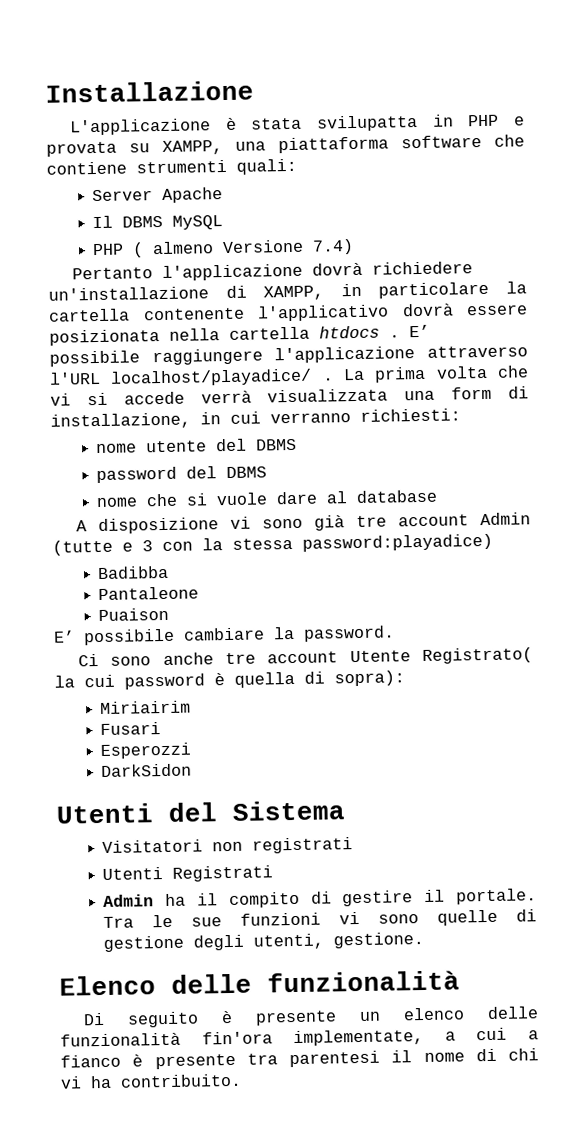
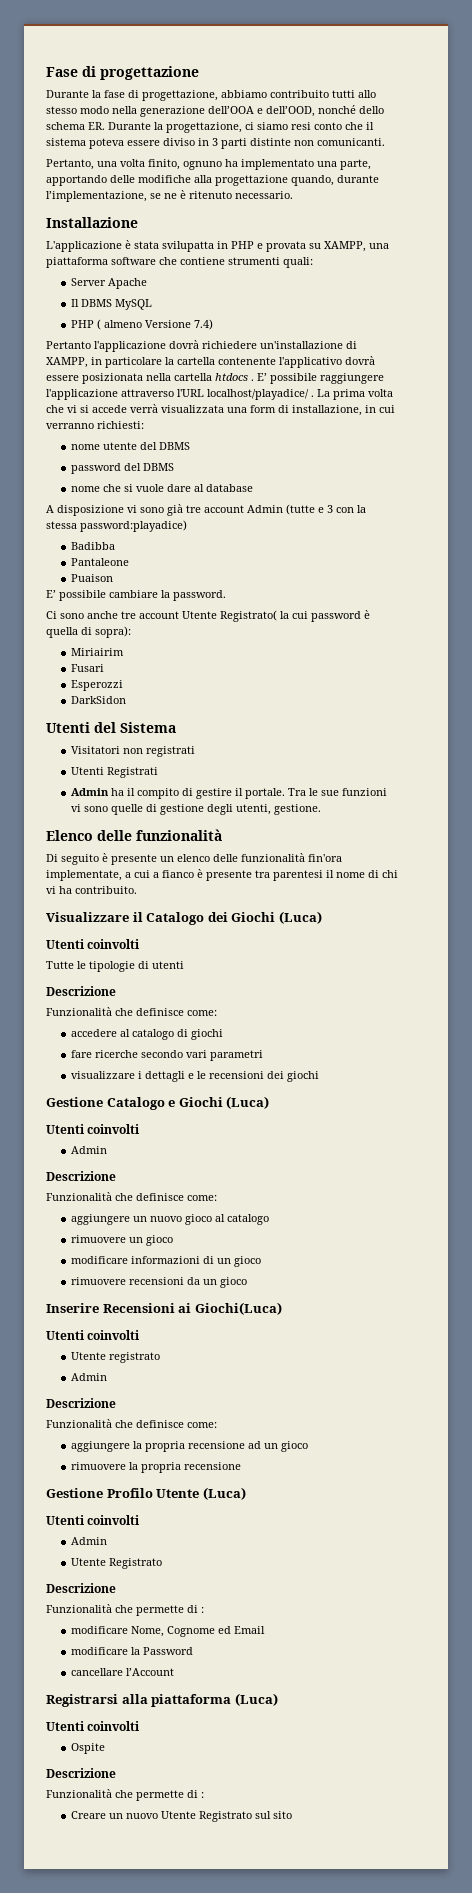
(45, 91) none -> [46,66,199,80] [46,90,376,101] [46,105,384,117] [46,122,374,133] [46,138,385,149] [46,159,371,170] [46,175,379,186] [46,190,293,202] Fase di progettazione // Durante la fase di progettazione, abbiamo contribuito tutti allo stesso modo nella generazione dell’OOA e dell’OOD, nonché dello schema ER. Durante la progettazione, ci siamo resi conto che il sistema poteva essere diviso in 3 parti distinte non comunicanti. // Pertanto, una volta finito, ognuno ha implementato una parte, apportando delle modifiche alla progettazione quando, durante l’implementazione, se ne è ritenuto necessario. //
(242, 1080) none -> [46,911,322,925] [46,939,141,949] [46,961,184,972] [46,986,116,996] [46,1007,217,1016] [70,1029,223,1040] [70,1050,263,1061] [70,1071,319,1082] [46,1096,270,1110] [46,1124,141,1134] [70,1146,107,1154] [46,1171,116,1181] [46,1192,217,1201] [70,1214,269,1225] [70,1235,173,1246] [70,1256,261,1267] [70,1277,247,1288] [46,1302,282,1315] [46,1330,141,1340] [70,1352,160,1363] [70,1373,107,1381] [46,1398,116,1408] [46,1419,217,1428] [70,1441,308,1452] [70,1462,241,1473] [46,1487,246,1500] [46,1515,141,1525] [70,1537,107,1545] [70,1558,162,1569] [46,1583,116,1593] [46,1604,204,1616] [70,1626,265,1637] [70,1647,193,1655] [70,1668,174,1676] [46,1693,278,1707] [46,1721,141,1731] [70,1743,105,1754] [46,1768,116,1778] [46,1789,204,1801] [70,1811,292,1822] // Visualizzare il Catalogo dei Giochi (Luca) // Utenti coinvolti // Tutte le tipologie di utenti // Descrizione // Funzionalità che definisce come: // accedere al catalogo di giochi // fare ricerche secondo vari parametri // visualizzare i dettagli e le recensioni dei giochi // Gestione Catalogo e Giochi (Luca) // Utenti coinvolti // Admin // Descrizione // Funzionalità che definisce come: // aggiungere un nuovo gioco al catalogo // rimuovere un gioco // modificare informazioni di un gioco // rimuovere recensioni da un gioco // Inserire Recensioni ai Giochi(Luca) // Utenti coinvolti // Utente registrato // Admin // Descrizione // Funzionalità che definisce come: // aggiungere la propria recensione ad un gioco // rimuovere la propria recensione // Gestione Profilo Utente (Luca) // Utenti coinvolti // Admin // Utente Registrato // Descrizione // Funzionalità che permette di : // modificare Nome, Cognome ed Email // modificare la Password // cancellare l’Account // Registrarsi alla piattaforma (Luca) // Utenti coinvolti // Ospite // Descrizione // Funzionalità che permette di : // Creare un nuovo Utente Registrato sul sito

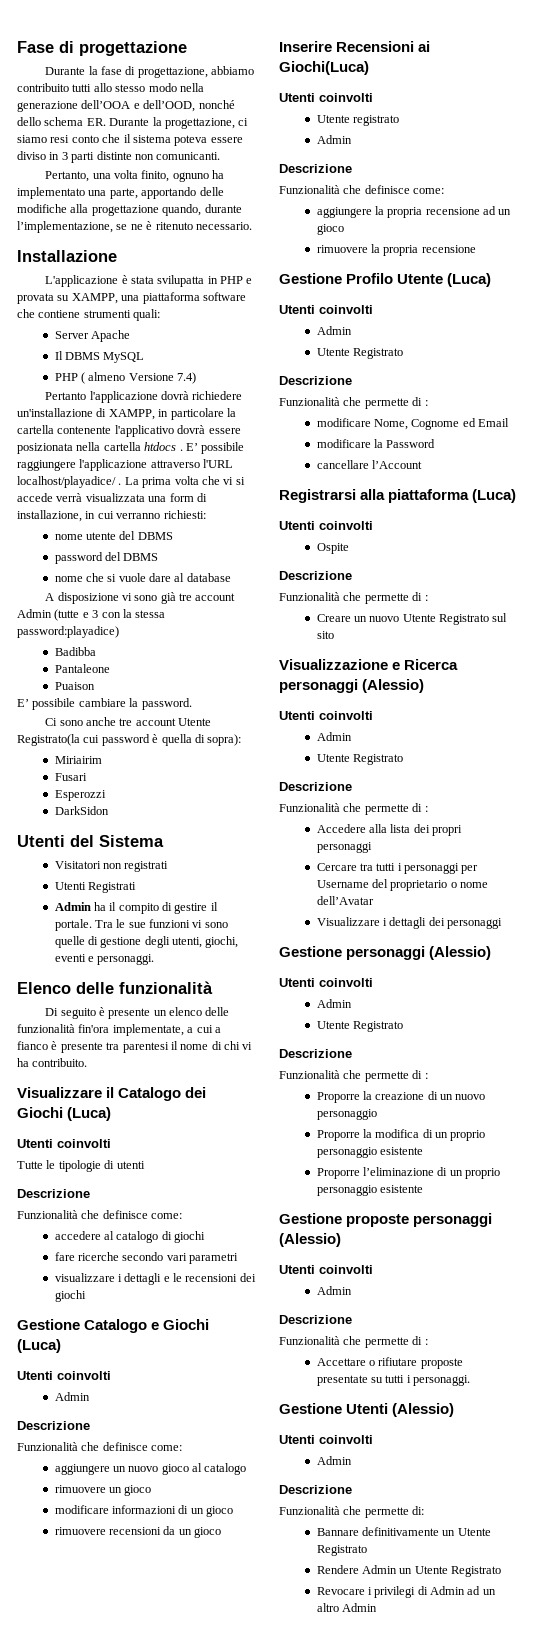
[220,610,289,622] Registrato( la -> [17,734,80,746] Registrato(la
[273,804,321,815] gestione. -> [205,936,239,948] [54,954,155,965] giochi, eventi e personaggi.
(292, 1815) none -> [279,659,459,670] [279,679,425,693] [279,711,373,720] [316,732,352,741] [316,754,403,765] [279,782,352,791] [279,803,428,815] [316,824,463,836] [316,842,372,853] [316,863,479,874] [316,879,489,891] [316,896,374,905] [316,917,503,929] [279,946,492,960] [279,978,373,987] [316,999,352,1008] [316,1021,403,1032] [279,1049,352,1058] [279,1070,428,1082] [316,1091,486,1103] [316,1109,377,1120] [316,1129,486,1141] [316,1147,423,1158] [316,1167,501,1179] [316,1185,423,1196] [279,1213,493,1227] [279,1233,341,1247] [279,1265,373,1274] [316,1286,352,1295] [279,1315,352,1324] [279,1336,428,1348] [316,1357,463,1369] [316,1375,471,1386] [279,1403,455,1417] [279,1435,373,1444] [316,1456,352,1465] [279,1485,352,1494] [279,1506,425,1518] [316,1527,491,1536] [316,1545,367,1556] [316,1565,502,1577] [316,1586,496,1598] [316,1603,377,1612] // Visualizzazione e Ricerca personaggi (Alessio) // Utenti coinvolti // Admin // Utente Registrato // Descrizione // Funzionalità che permette di : // Accedere alla lista dei propri personaggi // Cercare tra tutti i personaggi per Username del proprietario o nome dell’Avatar // Visualizzare i dettagli dei personaggi // Gestione personaggi (Alessio) // Utenti coinvolti // Admin // Utente Registrato // Descrizione // Funzionalità che permette di : // Proporre la creazione di un nuovo personaggio // Proporre la modifica di un proprio personaggio esistente // Proporre l’eliminazione di un proprio personaggio esistente // Gestione proposte personaggi (Alessio) // Utenti coinvolti // Admin // Descrizione // Funzionalità che permette di : // Accettare o rifiutare proposte presentate su tutti i personaggi. // Gestione Utenti (Alessio) // Utenti coinvolti // Admin // Descrizione // Funzionalità che permette di: // Bannare definitivamente un Utente Registrato // Rendere Admin un Utente Registrato // Revocare i privilegi di Admin ad un altro Admin

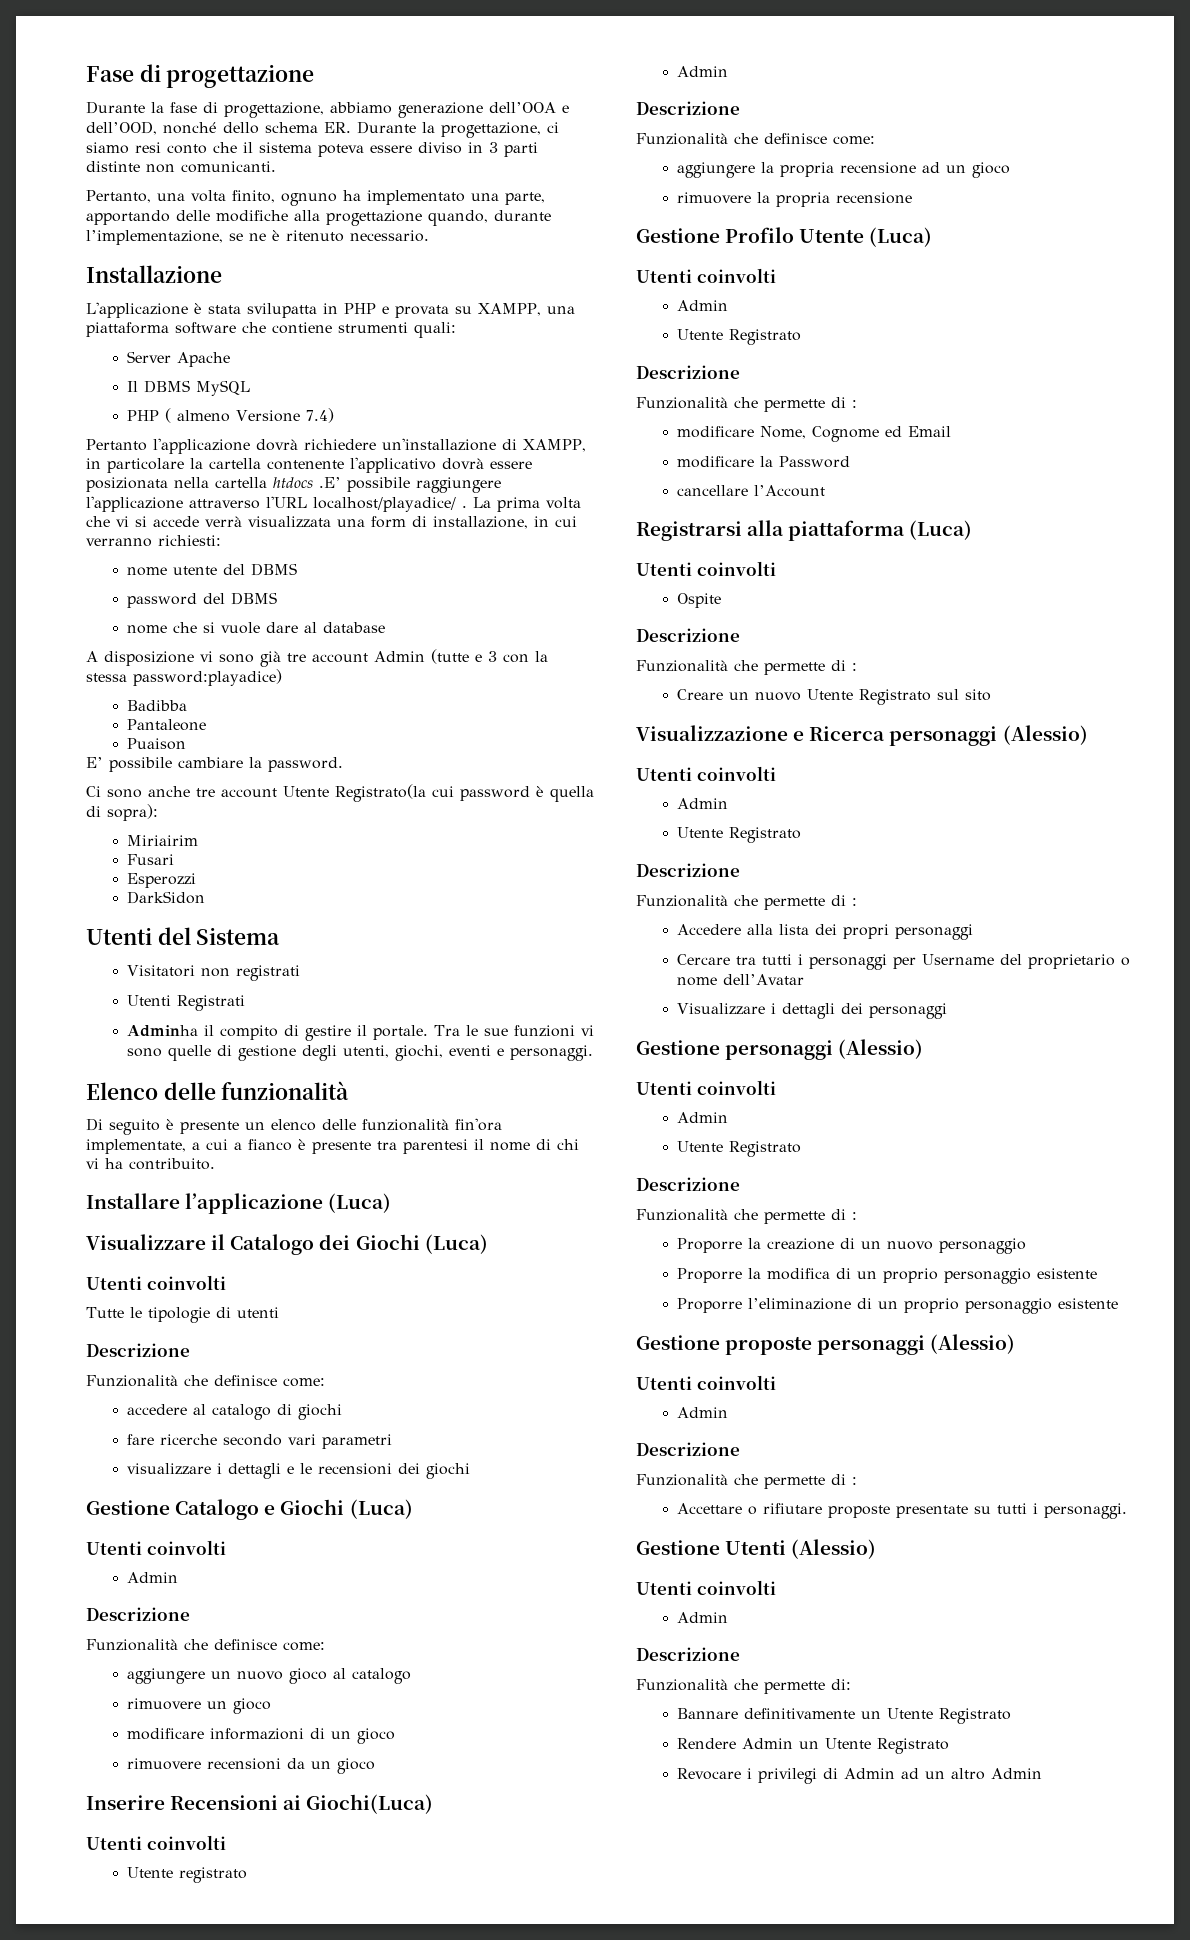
[17,83,204,92] contribuito tutti allo stesso modo nella -> (392, 108) none
[179,443,198,451] . E’ -> [319,477,341,488] .E’
[54,902,106,911] Admin ha -> [126,1025,198,1037] Adminha
(88, 1062) none -> [86,1193,392,1214] // Installare l’applicazione (Luca)

